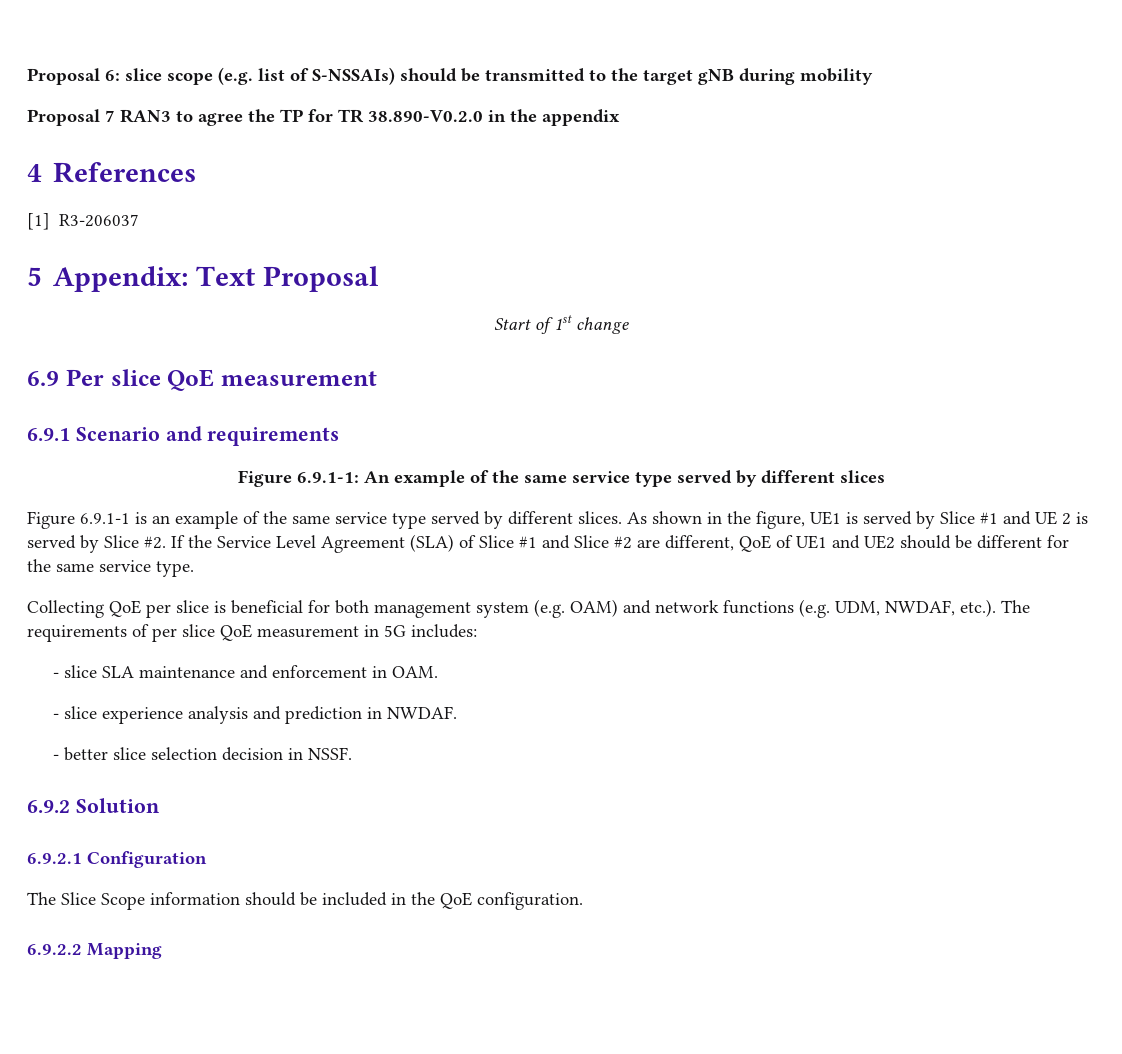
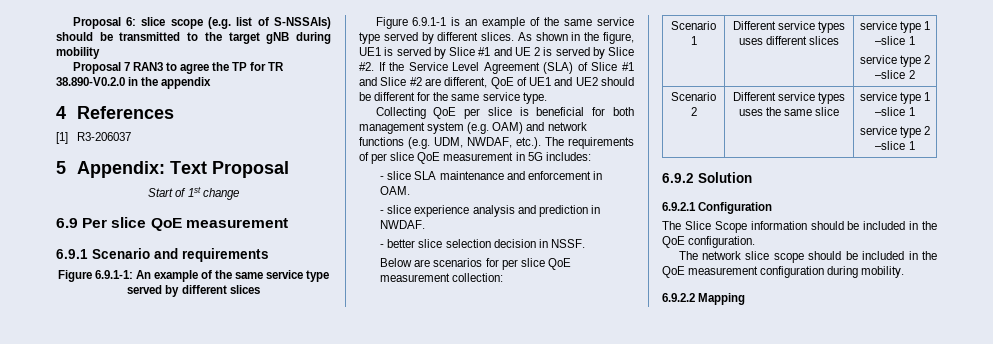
(353, 753) none -> [380,258,571,270] [380,273,504,282] [671,21,716,30] [690,36,697,45] [732,21,846,33] [738,36,840,45] [859,21,931,33] [875,36,915,45] [859,55,931,67] [875,70,915,79] [671,92,716,101] [690,107,697,116] [732,92,846,104] [738,107,840,116] [859,92,931,104] [875,107,915,116] [859,126,931,138] [875,141,915,150] // Below are scenarios for per slice QoE measurement collection: // Scenario 1 | Different service types uses different slices | service type 1 –slice 1 // service type 2 –slice 2 // Scenario 2 | Different service types uses the same slice | service type 1 –slice 1 // service type 2 –slice 1
(583, 901) none -> [678,251,937,263] [662,266,905,278] // The network slice scope should be included in the QoE measurement configuration during mobility.

